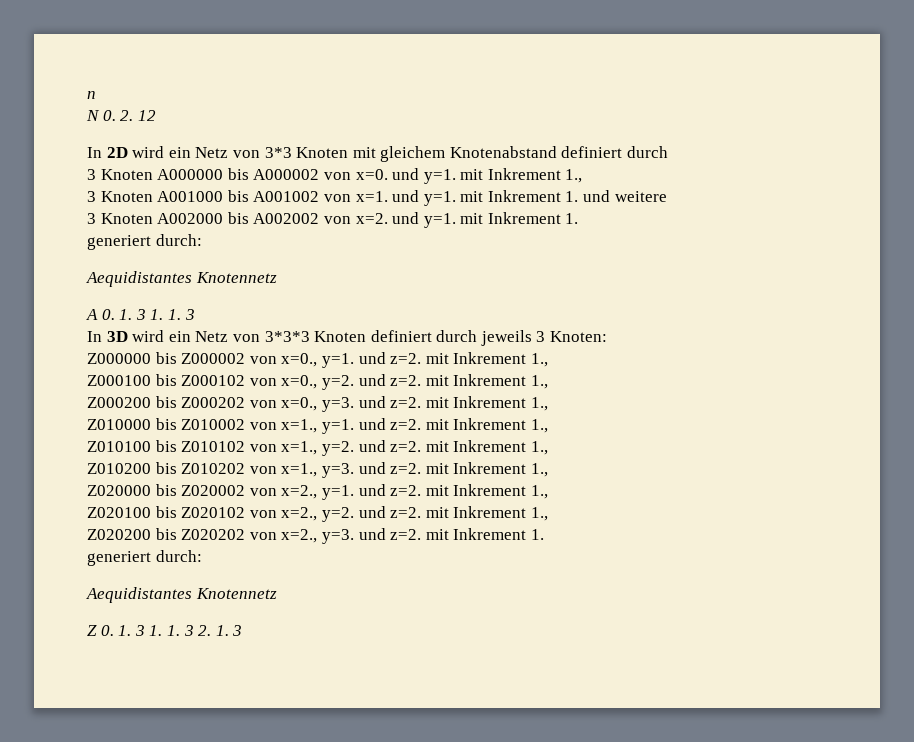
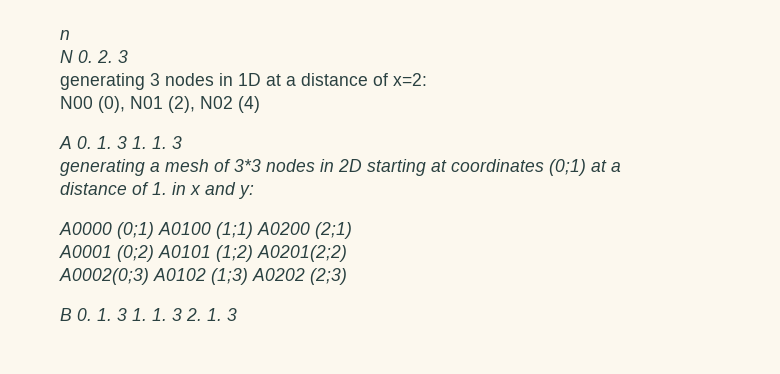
[137,110,156,121] [87,146,669,162] [87,168,583,184] [87,190,667,206] [87,212,579,228] [87,234,202,250] [86,271,277,287] 12 // In 2D wird ein Netz von 3*3 Knoten mit gleichem Knotenabstand definiert durch // 3 Knoten A000000 bis A000002 von x=0. und y=1. mit Inkrement 1., // 3 Knoten A001000 bis A001002 von x=1. und y=1. mit Inkrement 1. und weitere // 3 Knoten A002000 bis A002002 von x=2. und y=1. mit Inkrement 1. // generiert durch: // Aequidistantes Knotennetz -> [118,50,128,63] [60,73,427,90] [60,96,260,113] 3 // generating 3 nodes in 1D at a distance of x=2: // N00 (0), N01 (2), N02 (4)
[87,330,608,346] [87,352,548,368] [87,374,548,390] [87,396,548,412] [87,418,548,434] [87,440,548,456] [87,462,548,478] [87,484,548,500] [87,506,548,522] [87,528,544,544] [87,550,202,566] [86,587,277,603] [87,625,97,636] In 3D wird ein Netz von 3*3*3 Knoten definiert durch jeweils 3 Knoten: // Z000000 bis Z000002 von x=0., y=1. und z=2. mit Inkrement 1., // Z000100 bis Z000102 von x=0., y=2. und z=2. mit Inkrement 1., // Z000200 bis Z000202 von x=0., y=3. und z=2. mit Inkrement 1., // Z010000 bis Z010002 von x=1., y=1. und z=2. mit Inkrement 1., // Z010100 bis Z010102 von x=1., y=2. und z=2. mit Inkrement 1., // Z010200 bis Z010202 von x=1., y=3. und z=2. mit Inkrement 1., // Z020000 bis Z020002 von x=2., y=1. und z=2. mit Inkrement 1., // Z020100 bis Z020102 von x=2., y=2. und z=2. mit Inkrement 1., // Z020200 bis Z020202 von x=2., y=3. und z=2. mit Inkrement 1. // generiert durch: // Aequidistantes Knotennetz // Z -> [60,159,621,176] [60,182,254,199] [59,222,352,239] [59,245,347,262] [59,268,347,285] [60,308,72,321] generating a mesh of 3*3 nodes in 2D starting at coordinates (0;1) at a distance of 1. in x and y: // A0000 (0;1) A0100 (1;1) A0200 (2;1) // A0001 (0;2) A0101 (1;2) A0201(2;2) // A0002(0;3) A0102 (1;3) A0202 (2;3) // B

